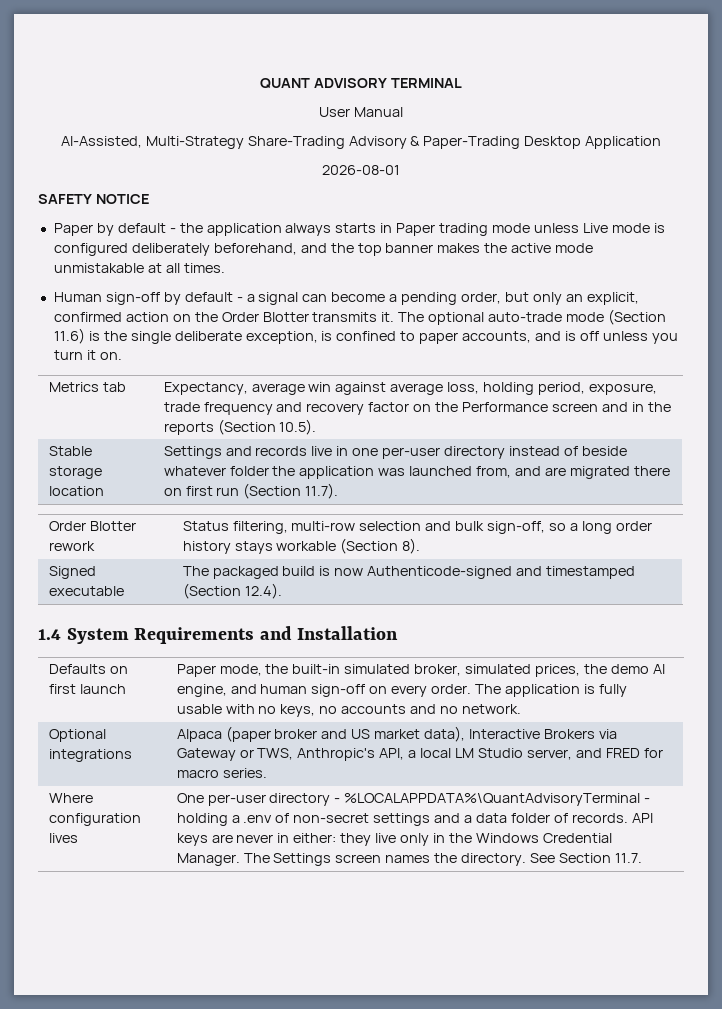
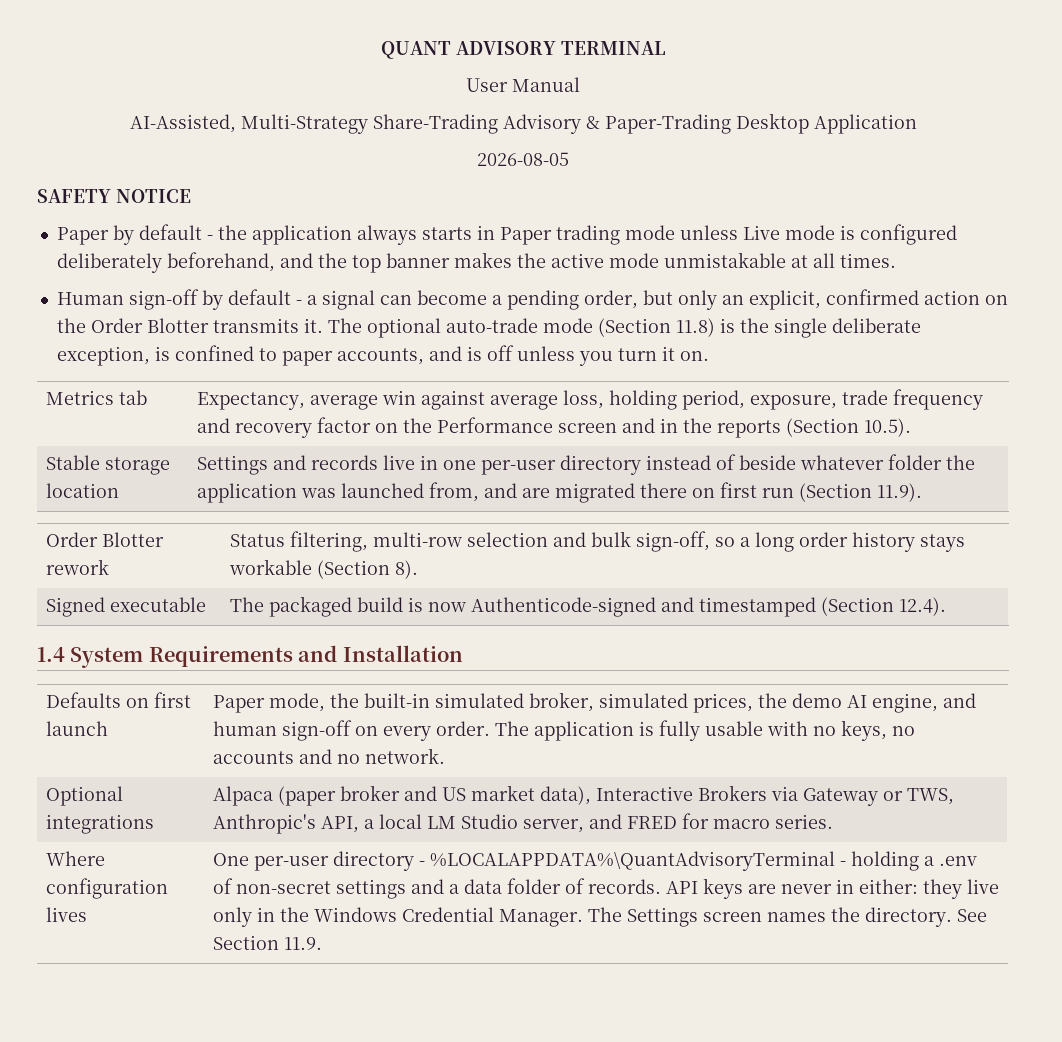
[322,165,400,175] 2026-08-01 -> [477,152,569,166] 2026-08-05
[53,328,85,344] 11.6) -> [675,318,715,337] 11.8)
[305,483,339,499] 11.7). -> [876,483,922,502] 11.9).
[614,853,642,863] 11.7. -> [283,937,322,950] 11.9.

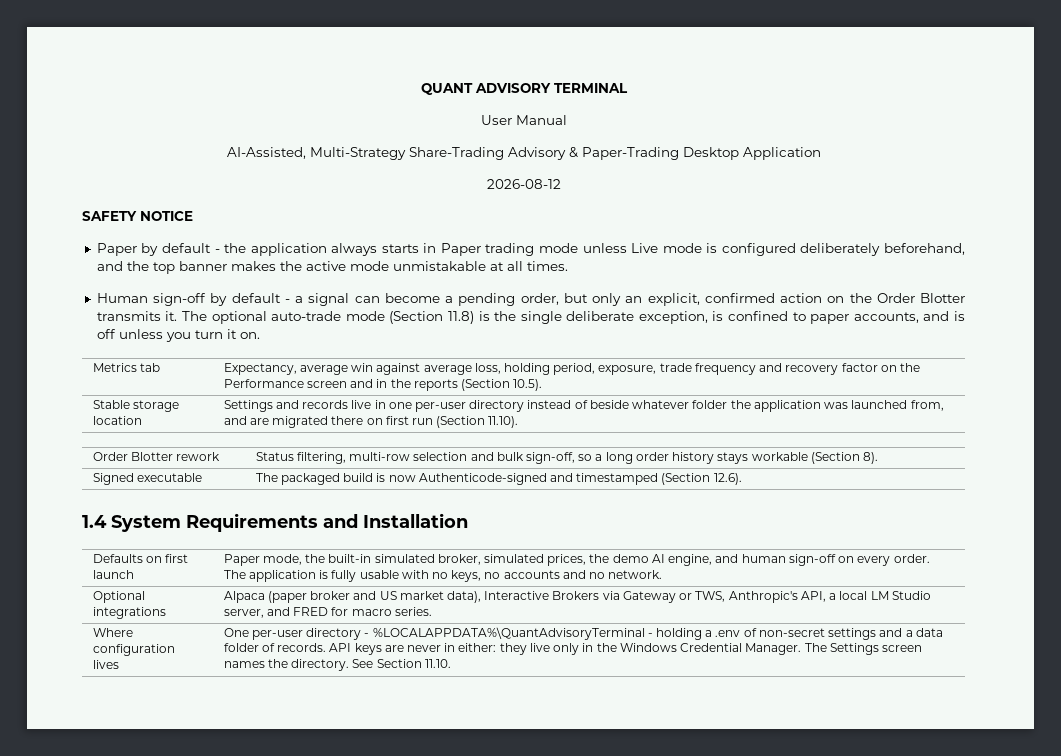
[477,152,569,166] 2026-08-05 -> [486,179,561,189] 2026-08-12
[876,483,922,502] 11.9). -> [488,416,519,428] 11.10).
[898,597,946,616] 12.4). -> [713,473,742,485] 12.6).
[283,937,322,950] 11.9. -> [424,659,451,668] 11.10.

